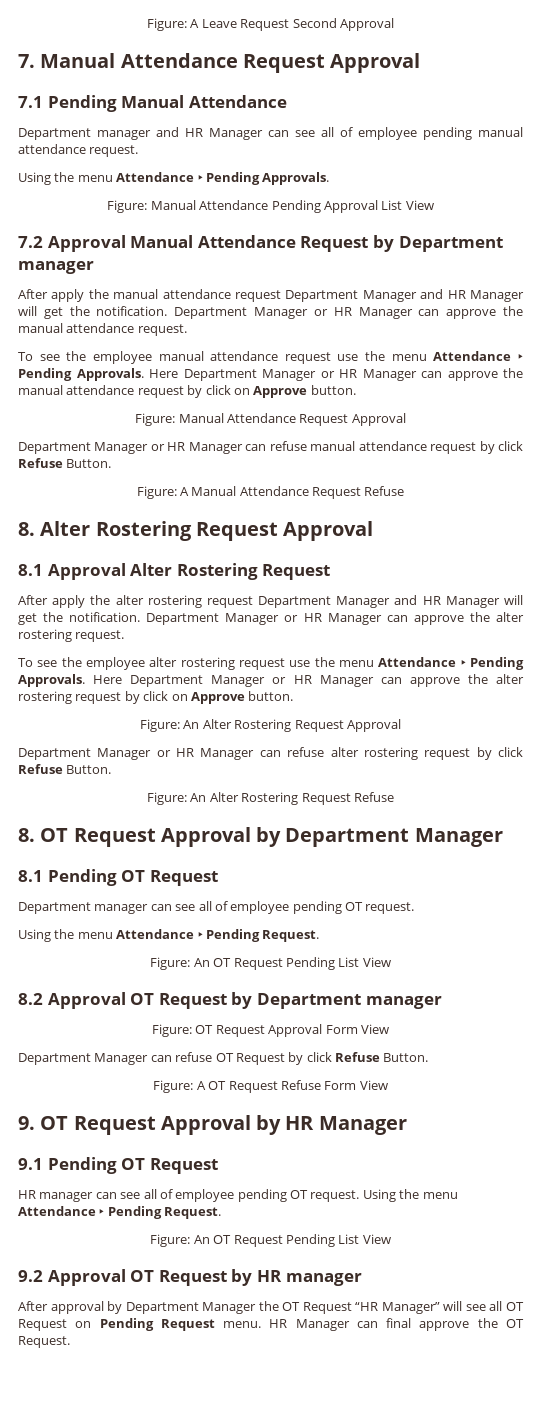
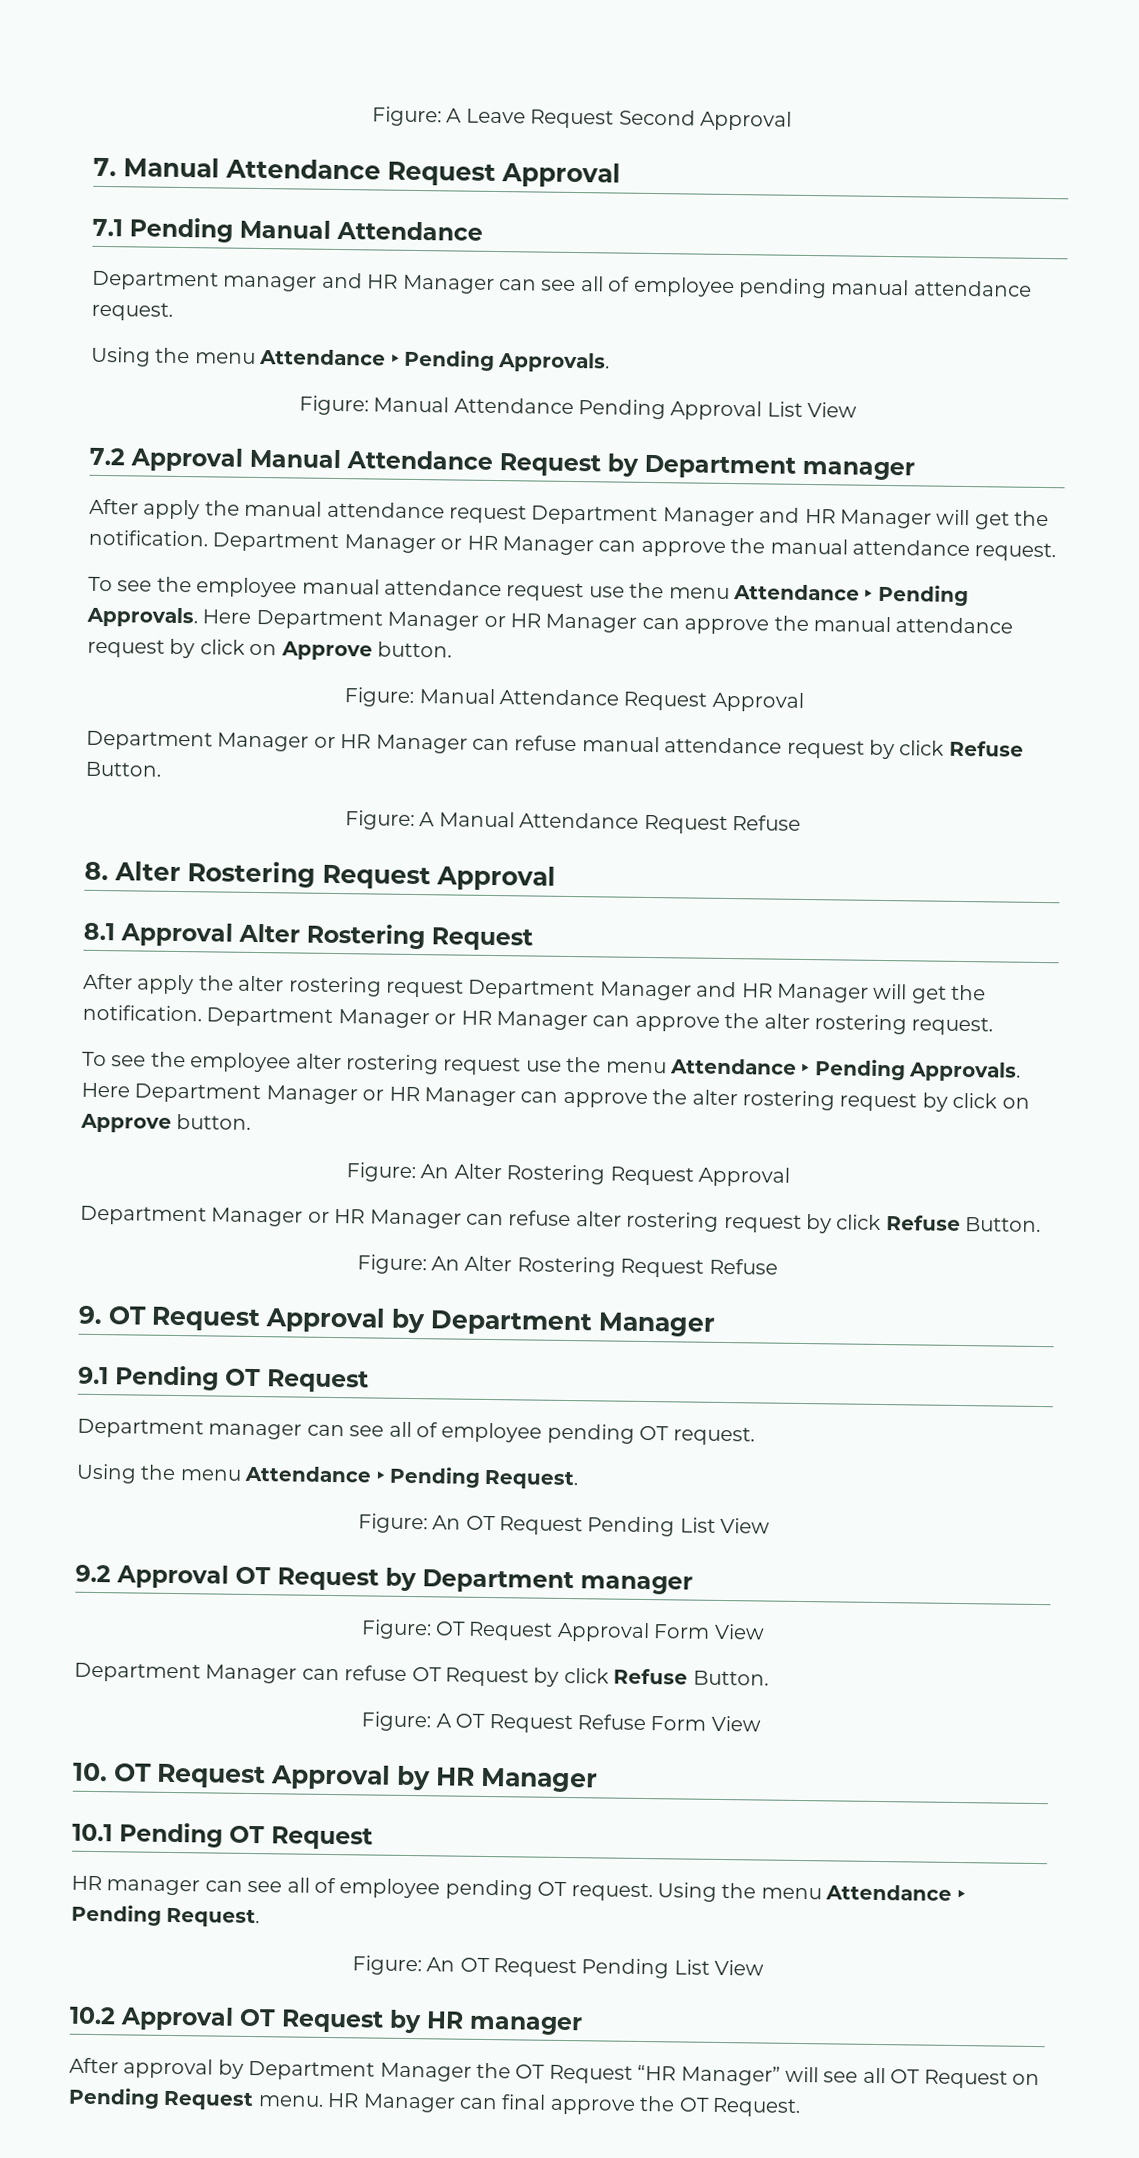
[18,828,35,842] 8. -> [78,1305,103,1325] 9.
[18,870,43,882] 8.1 -> [78,1366,109,1385] 9.1
[18,993,43,1005] 8.2 -> [75,1564,111,1583] 9.2
[18,1116,35,1130] 9. -> [73,1762,108,1782] 10.
[18,1158,43,1170] 9.1 -> [72,1823,113,1842] 10.1
[18,1270,43,1282] 9.2 -> [69,2006,116,2025] 10.2

